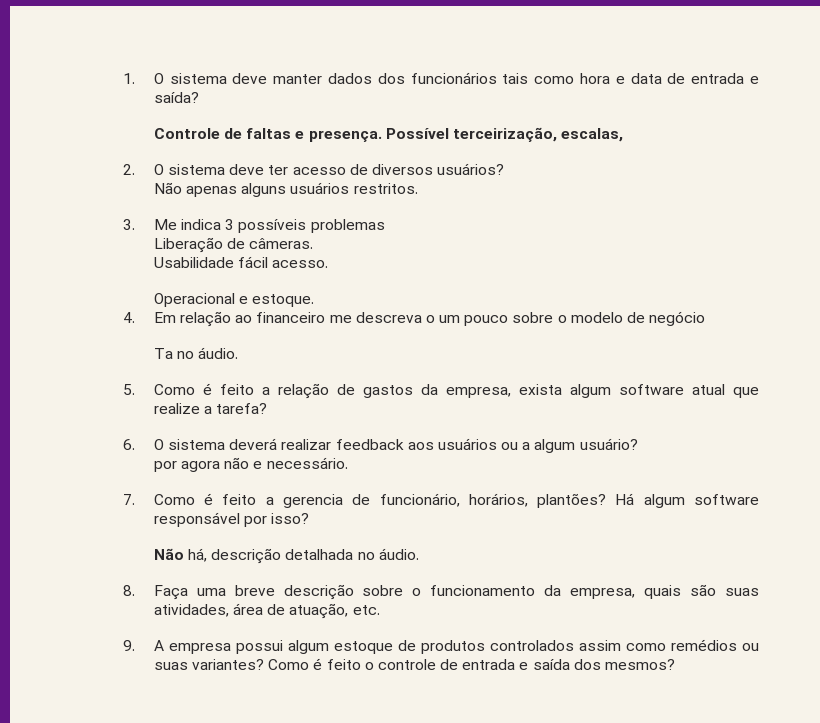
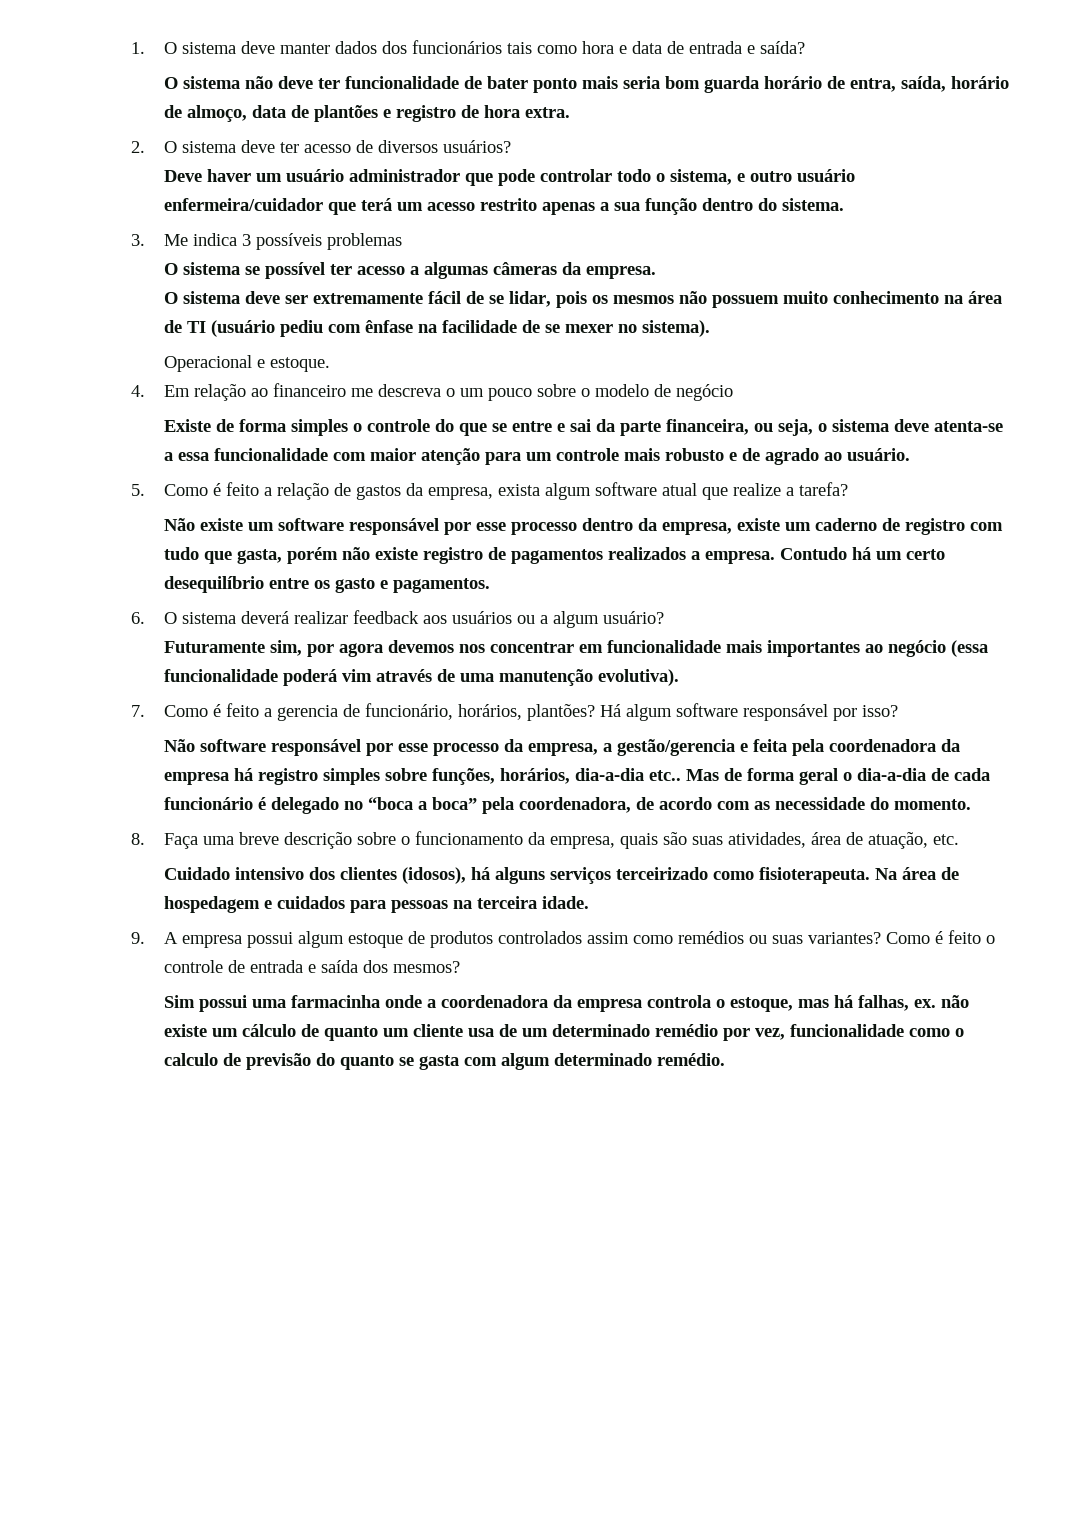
[153,127,624,142] Controle de faltas e presença. Possível terceirização, escalas, -> [164,76,1010,93] [164,105,571,122] O sistema não deve ter funcionalidade de bater ponto mais seria bom guarda horário de entra, saída, horário de almoço, data de plantões e registro de hora extra.
[153,182,418,197] Não apenas alguns usuários restritos. -> [164,169,856,186] [164,198,845,215] Deve haver um usuário administrador que pode controlar todo o sistema, e outro usuário enfermeira/cuidador que terá um acesso restrito apenas a sua função dentro do sistema.
[153,237,314,253] [153,256,329,268] Liberação de câmeras. // Usabilidade fácil acesso. -> [164,262,657,279] [164,291,1003,308] [164,320,711,337] O sistema se possível ter acesso a algumas câmeras da empresa. // O sistema deve ser extremamente fácil de se lidar, pois os mesmos não possuem muito conhecimento na área de TI (usuário pediu com ênfase na facilidade de se mexer no sistema).
[153,347,239,359] Ta no áudio. -> [164,419,1004,436] [164,448,911,465] Existe de forma simples o controle do que se entre e sai da parte financeira, ou seja, o sistema deve atenta-se a essa funcionalidade com maior atenção para um controle mais robusto e de agrado ao usuário.
(268, 408) none -> [164,518,1004,535] [164,547,946,564] [164,576,491,593] // Não existe um software responsável por esse processo dentro da empresa, existe um caderno de registro com tudo que gasta, porém não existe registro de pagamentos realizados a empresa. Contudo há um certo desequilíbrio entre os gasto e pagamentos.
[153,457,348,472] por agora não e necessário. -> [164,640,989,657] [164,669,680,686] Futuramente sim, por agora devemos nos concentrar em funcionalidade mais importantes ao negócio (essa funcionalidade poderá vim através de uma manutenção evolutiva).
[187,548,419,564] há, descrição detalhada no áudio. -> [200,739,961,756] [164,768,991,785] [164,797,972,814] software responsável por esse processo da empresa, a gestão/gerencia e feita pela coordenadora da empresa há registro simples sobre funções, horários, dia-a-dia etc.. Mas de forma geral o dia-a-dia de cada funcionário é delegado no “boca a boca” pela coordenadora, de acordo com as necessidade do momento.
(380, 610) none -> [164,867,960,884] [164,896,590,913] // Cuidado intensivo dos clientes (idosos), há alguns serviços terceirizado como fisioterapeuta. Na área de hospedagem e cuidados para pessoas na terceira idade.
(675, 664) none -> [164,995,970,1012] [164,1024,965,1041] [164,1053,726,1070] // Sim possui uma farmacinha onde a coordenadora da empresa controla o estoque, mas há falhas, ex. não existe um cálculo de quanto um cliente usa de um determinado remédio por vez, funcionalidade como o calculo de previsão do quanto se gasta com algum determinado remédio.

